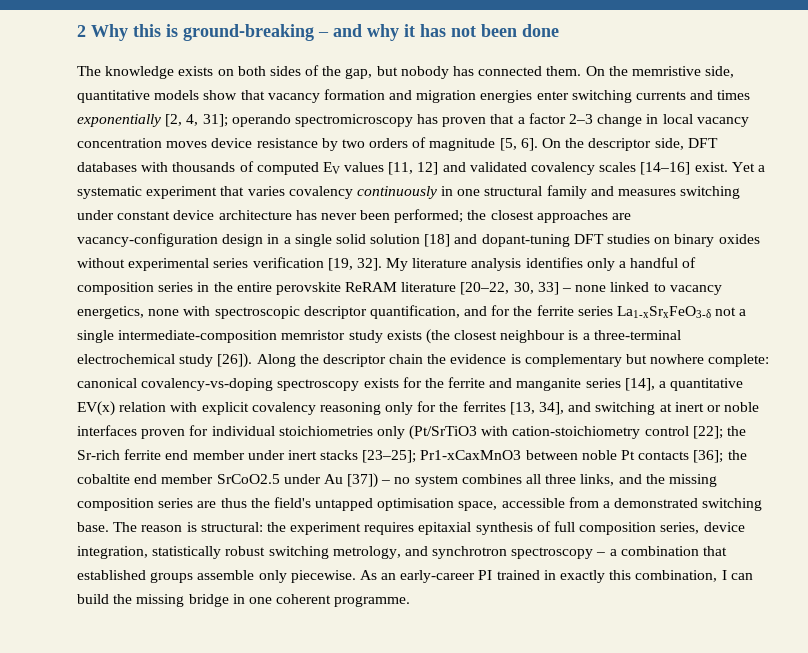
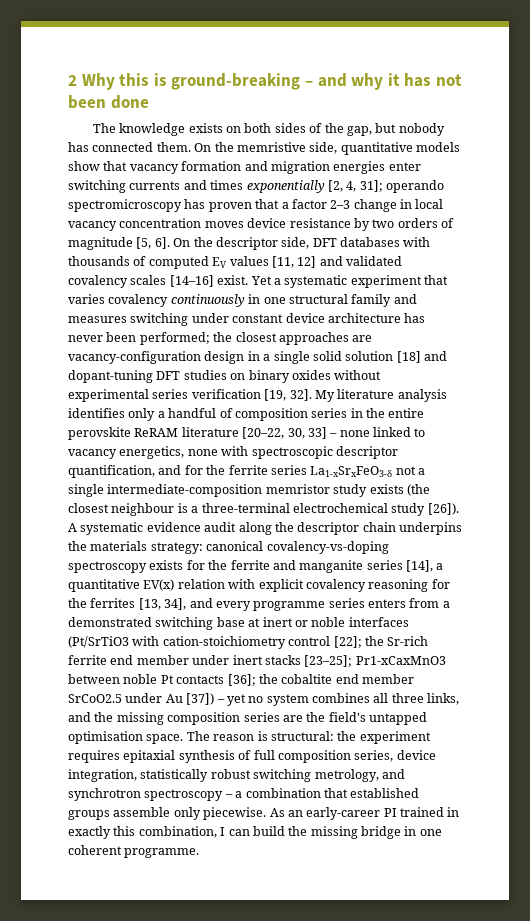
[256,354,770,367] Along the descriptor chain the evidence is complementary but nowhere complete: -> [68,522,462,535] [68,541,203,554] A systematic evidence audit along the descriptor chain underpins the materials strategy:
[385,402,414,415] only -> (429, 585) none
[595,402,656,415] switching -> [215,598,450,611] [68,617,245,630] every programme series enters from a demonstrated switching base
[141,425,405,439] proven for individual stoichiometries only -> (409, 622) none
(391, 482) none -> [226,694,246,706] yet
[220,498,247,508] thus -> (303, 718) none
[458,497,763,511] [77,522,109,532] space, accessible from a demonstrated switching base. -> [146,734,184,744] space.

